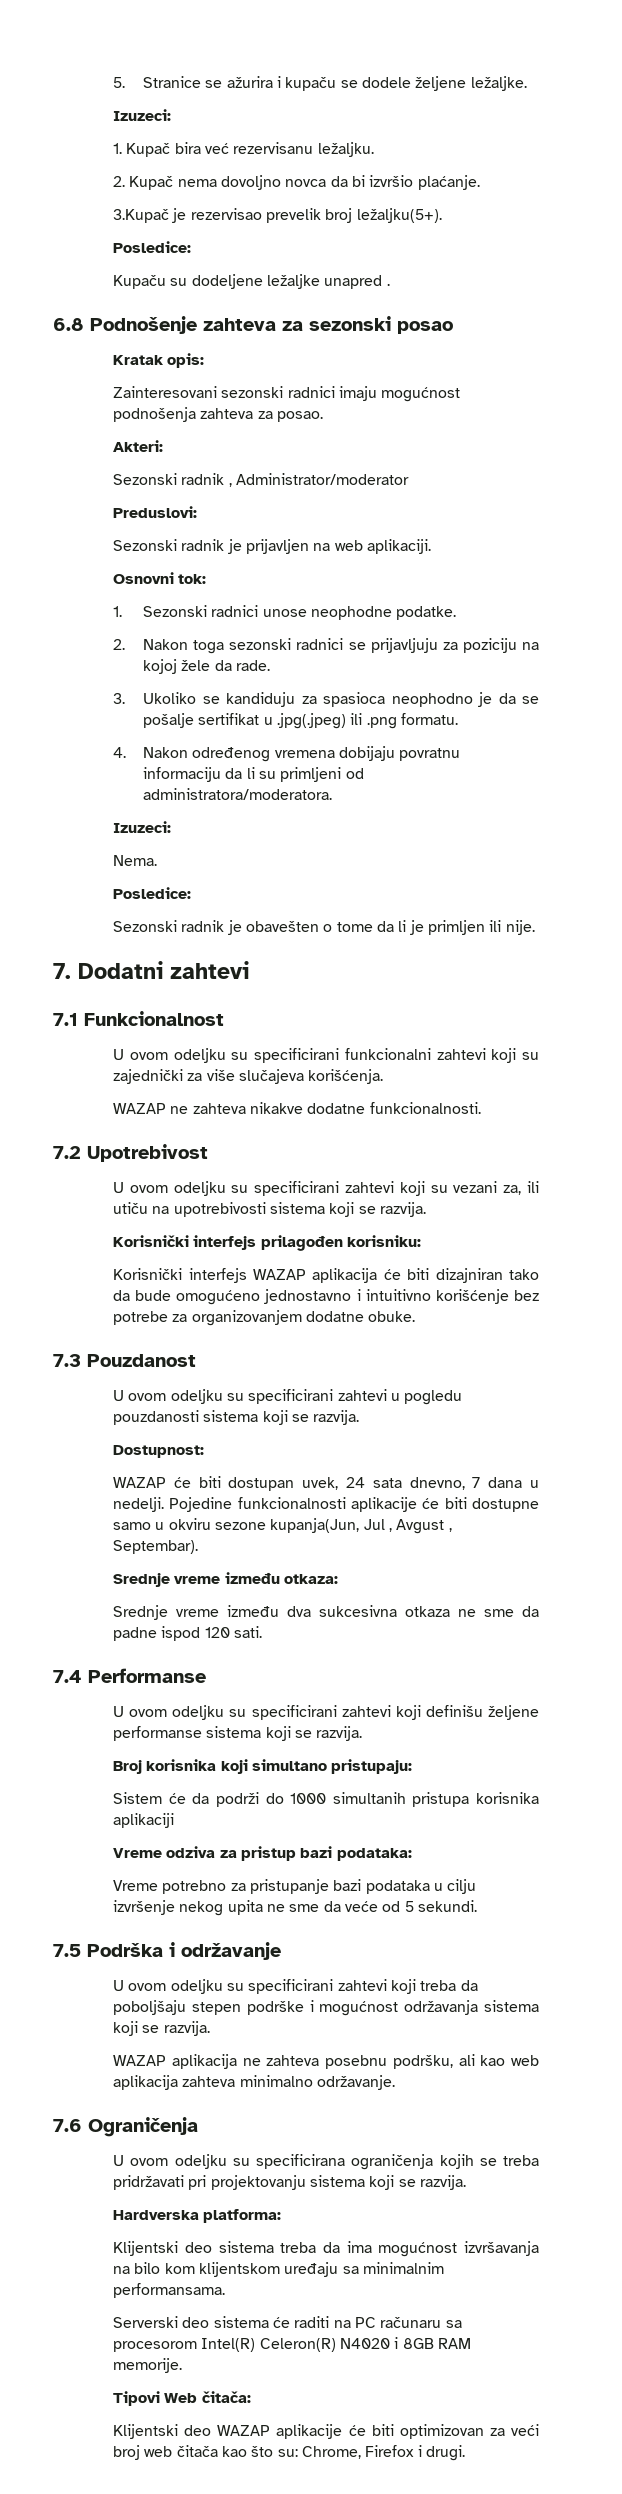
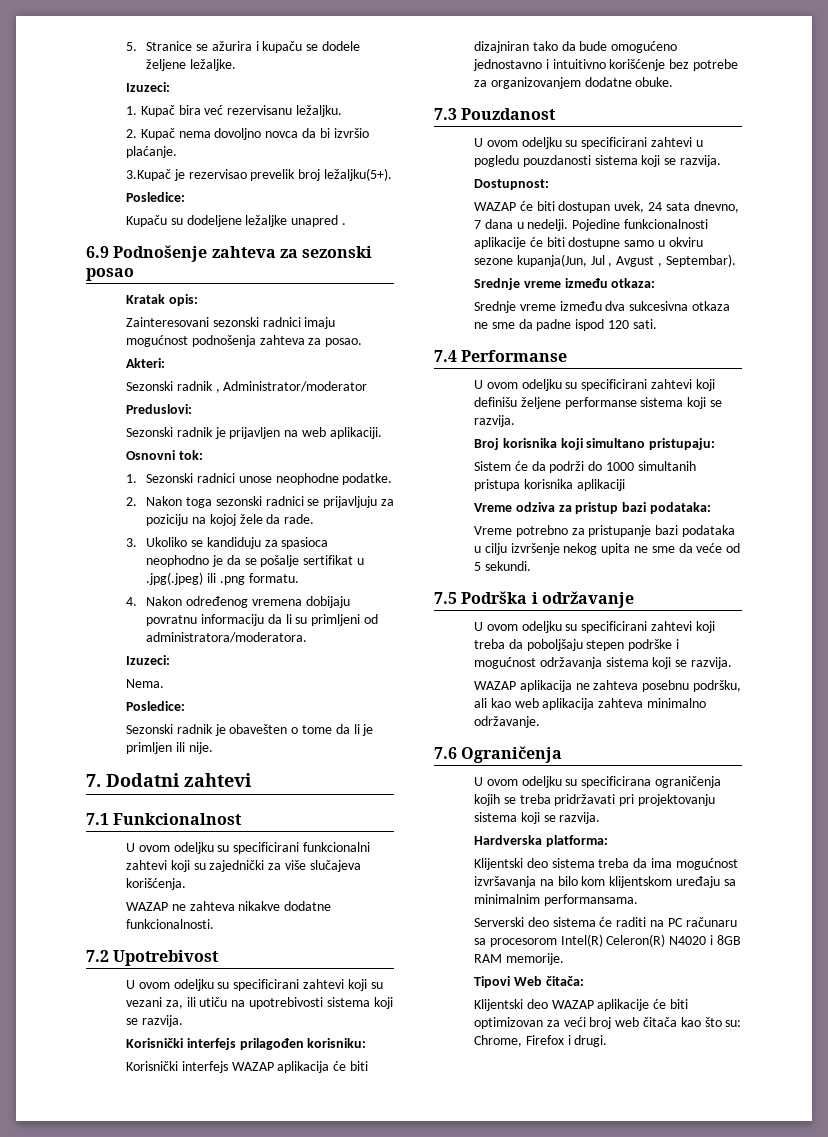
[53,318,84,331] 6.8 -> [86,246,109,258] 6.9

